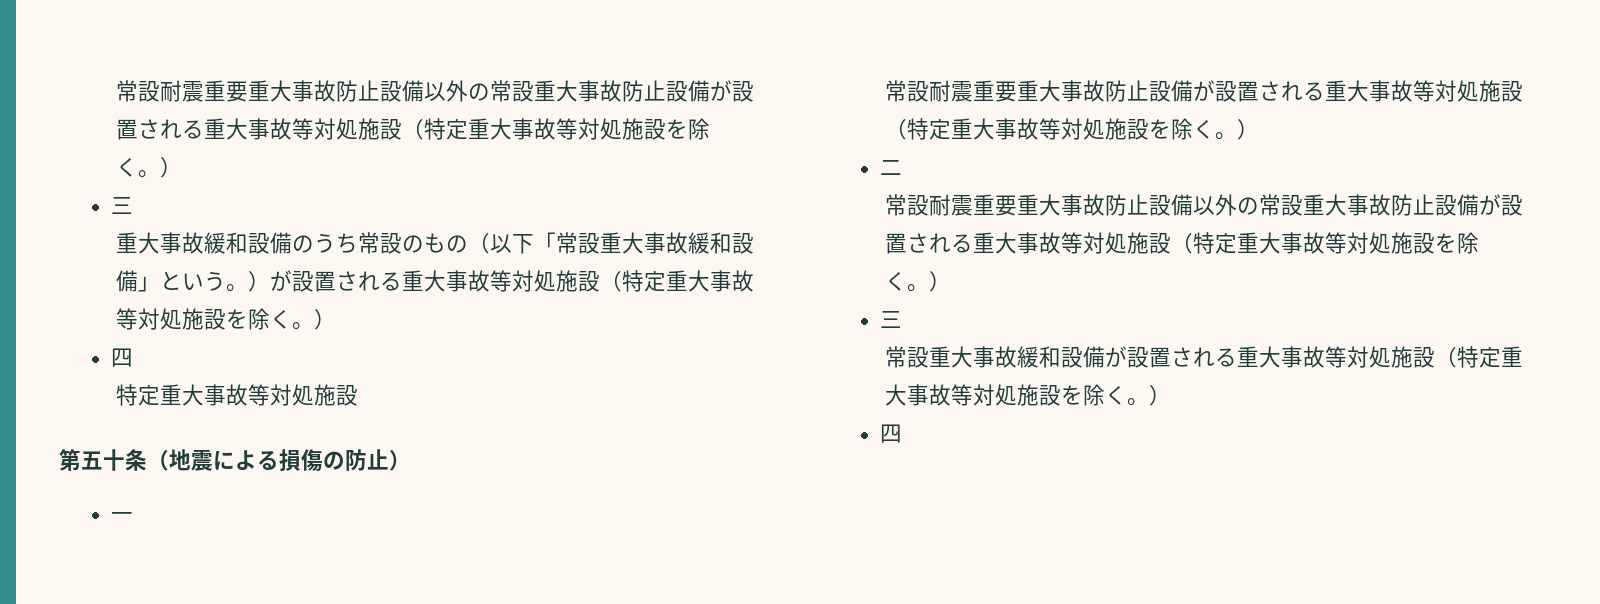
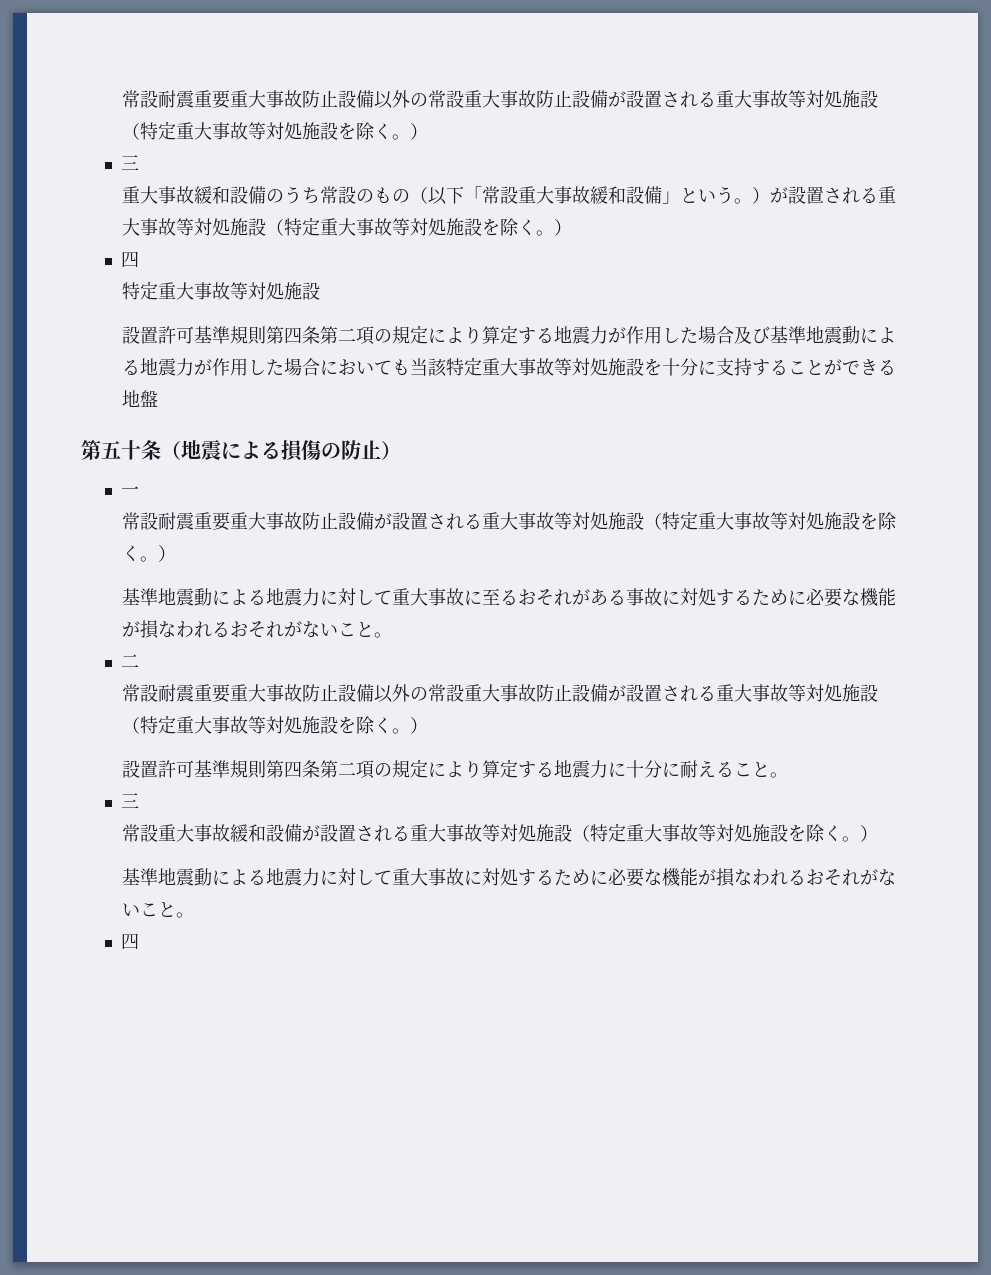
(359, 395) none -> [122,325,897,345] [122,357,897,377] [122,390,159,407] // 設置許可基準規則第四条第二項の規定により算定する地震力が作用した場合及び基準地震動による地震力が作用した場合においても当該特定重大事故等対処施設を十分に支持することができる地盤
(1260, 129) none -> [122,588,897,607] [122,620,393,639] // 基準地震動による地震力に対して重大事故に至るおそれがある事故に対処するために必要な機能が損なわれるおそれがないこと。
(952, 281) none -> [122,759,789,779] // 設置許可基準規則第四条第二項の規定により算定する地震力に十分に耐えること。
(1172, 395) none -> [122,868,897,887] [122,902,195,918] // 基準地震動による地震力に対して重大事故に対処するために必要な機能が損なわれるおそれがないこと。

